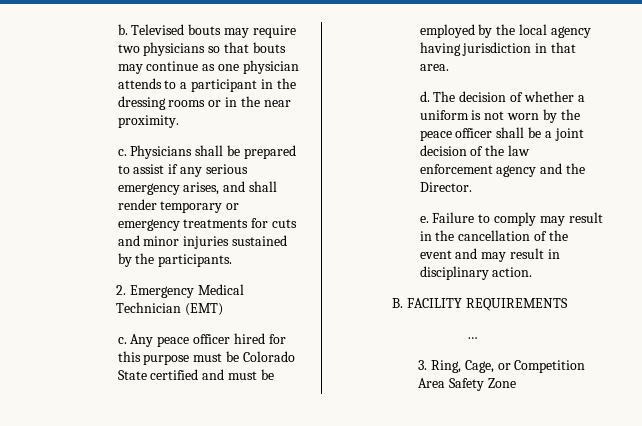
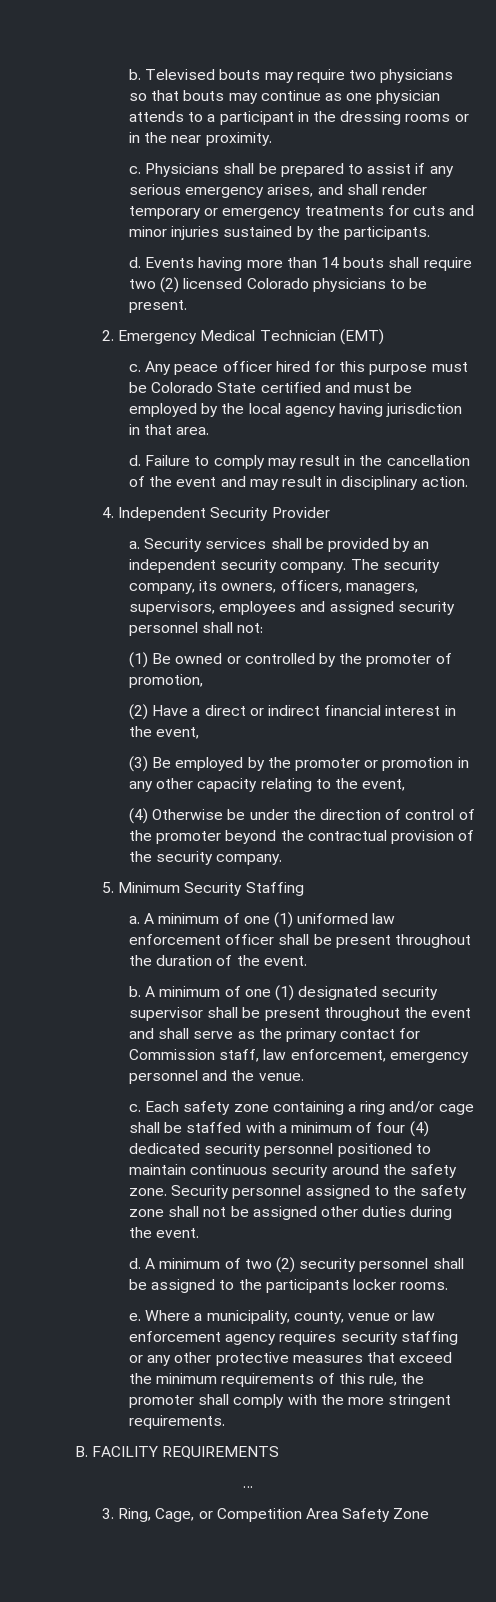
(233, 260) none -> [129,257,472,271] [129,277,428,293] [129,300,188,313] // d. Events having more than 14 bouts shall require two (2) licensed Colorado physicians to be present.
[433,91,585,102] [419,109,580,123] [419,127,584,141] [419,145,530,156] [419,163,585,177] [419,182,472,192] [419,216,429,223] The decision of whether a uniform is not worn by the peace officer shall be a joint decision of the law enforcement agency and the Director. // e. -> (142, 460) none
(533, 272) none -> [102,507,330,521] [129,538,430,552] [129,559,440,573] [129,580,418,594] [129,601,455,615] [129,622,264,636] [129,652,452,668] [129,674,204,688] [129,704,456,720] [129,726,200,739] [129,756,469,772] [129,778,406,792] [129,808,475,824] [129,830,475,844] [129,851,283,865] [102,882,304,896] [129,912,396,928] [129,934,471,948] [129,955,307,966] [129,985,439,1001] [129,1007,472,1021] [129,1028,421,1042] [129,1049,469,1063] [129,1070,304,1084] [129,1101,474,1115] [129,1121,429,1137] [129,1143,431,1157] [129,1164,457,1178] [129,1185,468,1199] [129,1206,453,1220] [129,1227,200,1238] [129,1257,464,1273] [129,1279,449,1293] [129,1310,436,1324] [129,1331,458,1345] [129,1352,453,1366] [129,1373,425,1387] [129,1394,452,1408] [129,1415,226,1429] // 4. Independent Security Provider // a. Security services shall be provided by an independent security company. The security company, its owners, officers, managers, supervisors, employees and assigned security personnel shall not: // (1) Be owned or controlled by the promoter of promotion, // (2) Have a direct or indirect financial interest in the event, // (3) Be employed by the promoter or promotion in any other capacity relating to the event, // (4) Otherwise be under the direction of control of the promoter beyond the contractual provision of the security company. // 5. Minimum Security Staffing // a. A minimum of one (1) uniformed law enforcement officer shall be present throughout the duration of the event. // b. A minimum of one (1) designated security supervisor shall be present throughout the event and shall serve as the primary contact for Commission staff, law enforcement, emergency personnel and the venue. // c. Each safety zone containing a ring and/or cage shall be staffed with a minimum of four (4) dedicated security personnel positioned to maintain continuous security around the safety zone. Security personnel assigned to the safety zone shall not be assigned other duties during the event. // d. A minimum of two (2) security personnel shall be assigned to the participants locker rooms. // e. Where a municipality, county, venue or law enforcement agency requires security staffing or any other protective measures that exceed the minimum requirements of this rule, the promoter shall comply with the more stringent requirements.

